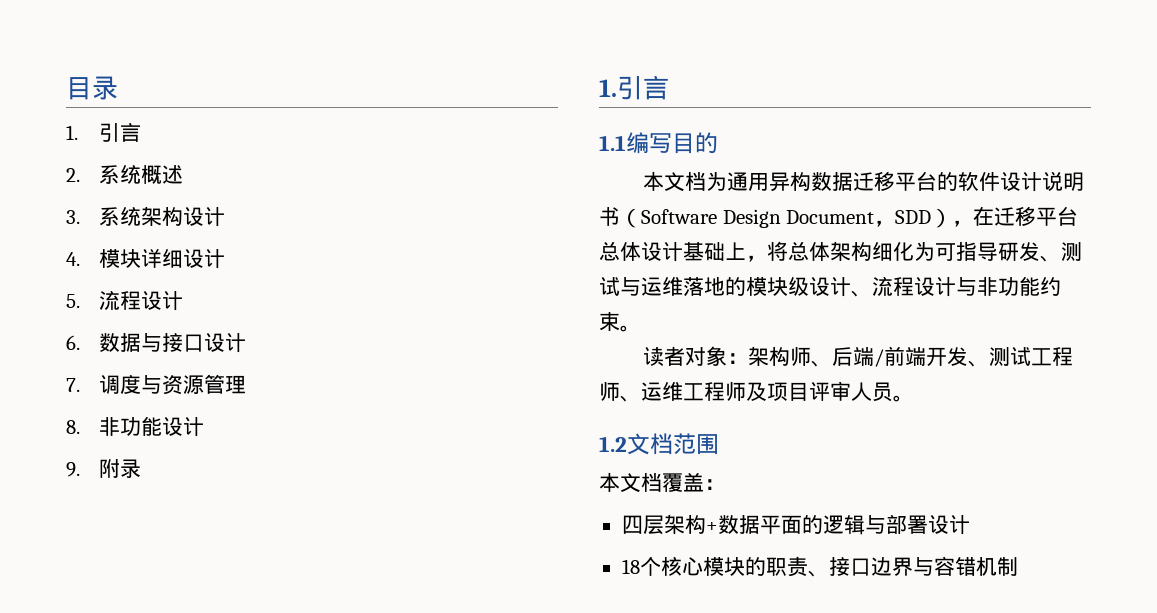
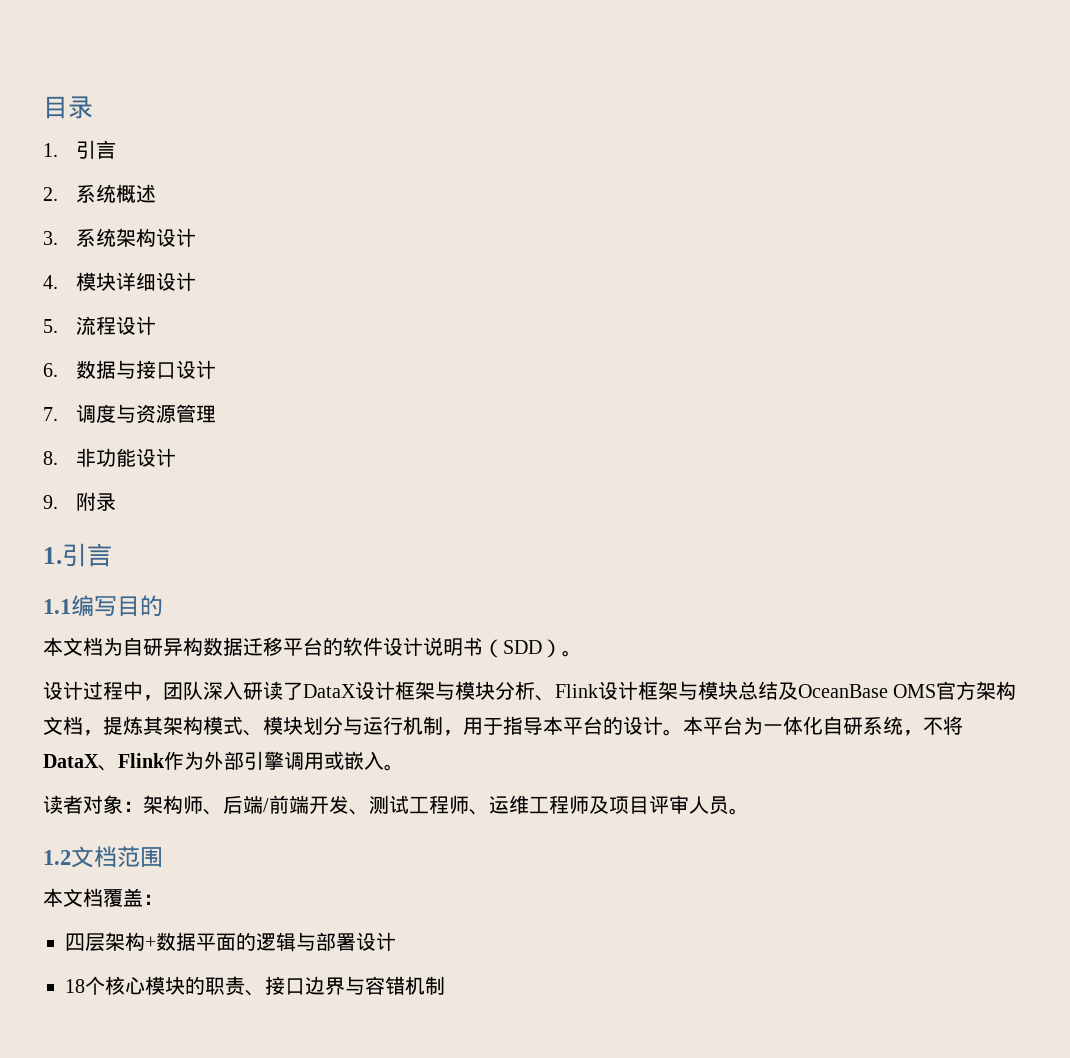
[727,172,770,191] 通用 -> [123,637,163,656] 自研
[641,206,1079,228] [599,241,1082,262] [599,276,1061,297] [599,312,620,331] Software Design Document，SDD），在迁移平台总体设计基础上，将总体架构细化为可指导研发、测试与运维落地的模块级设计、流程设计与非功能约束 -> [503,639,582,658] [43,681,1017,701] [43,716,963,736] [43,751,384,771] SDD）。 // 设计过程中，团队深入研读了DataX设计框架与模块分析、Flink设计框架与模块总结及OceanBase OMS官方架构文档，提炼其架构模式、模块划分与运行机制，用于指导本平台的设计。本平台为一体化自研系统，不将DataX、Flink作为外部引擎调用或嵌入

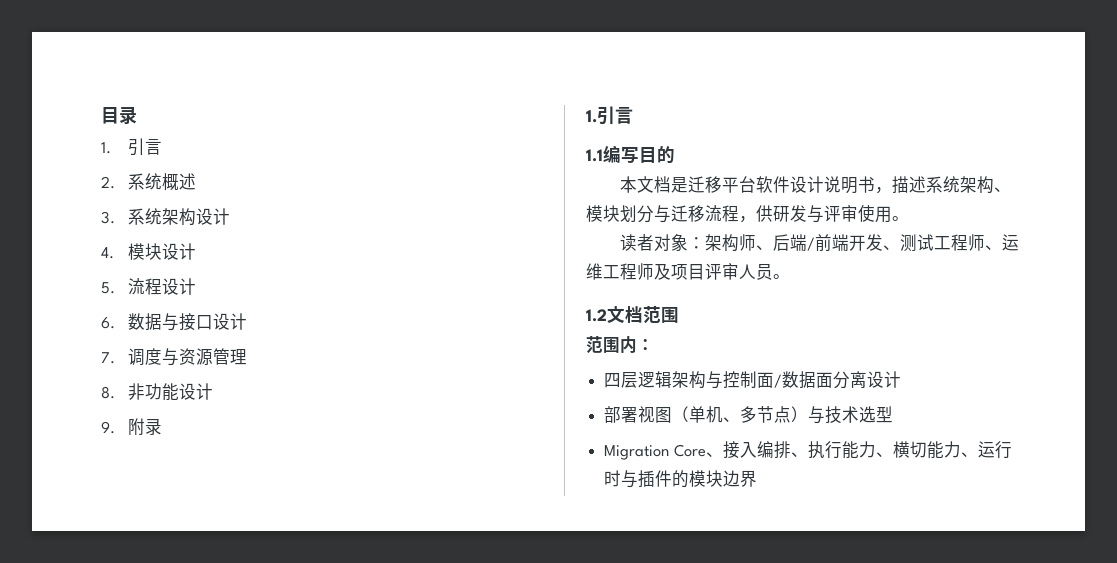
[116,272,157,291] 详细 -> (162, 251) none
[103,637,243,656] 为自研异构数据 -> [671,177,689,193] 是
[323,637,343,656] 的 -> (757, 184) none
[483,639,582,658] [43,681,1017,701] [43,716,963,736] [43,751,384,771] （SDD）。 // 设计过程中，团队深入研读了DataX设计框架与模块分析、Flink设计框架与模块总结及OceanBase OMS官方架构文档，提炼其架构模式、模块划分与运行机制，用于指导本平台的设计。本平台为一体化自研系统，不将DataX、Flink作为外部引擎调用或嵌入 -> [875,176,1012,194] [586,205,892,223] ，描述系统架构、模块划分与迁移流程，供研发与评审使用
[43,888,143,907] 本文档覆盖 -> [586,336,637,354] 范围内
[105,932,396,952] [65,976,445,996] 架构+数据平面的逻辑与部署设计 // 18个核心模块的职责、接口边界与容错机制 -> [638,371,902,389] [604,406,894,424] [604,441,1012,460] [604,470,758,488] 逻辑架构与控制面/数据面分离设计 // 部署视图（单机、多节点）与技术选型 // Migration Core、接入编排、执行能力、横切能力、运行时与插件的模块边界

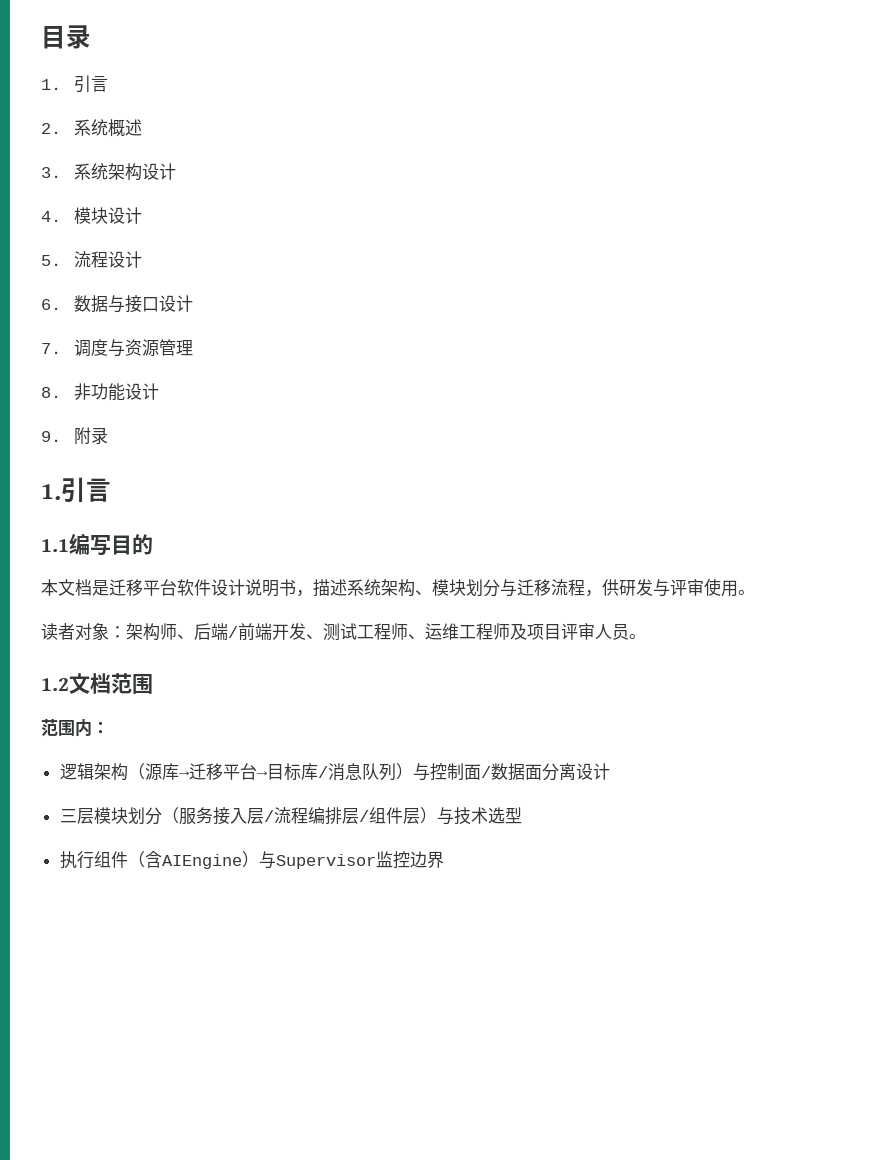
[604,372,639,388] 四层 -> (109, 727) none
(707, 380) none -> [127,763,413,781] （源库→迁移平台→目标库/消息队列）
[604,406,894,424] [604,441,1012,460] [604,470,724,488] 部署视图（单机、多节点）与技术选型 // Migration Core、接入编排、执行能力、横切能力、运行时与插件的模块 -> [59,807,522,825] [59,851,410,869] 三层模块划分（服务接入层/流程编排层/组件层）与技术选型 // 执行组件（含AIEngine）与Supervisor监控

